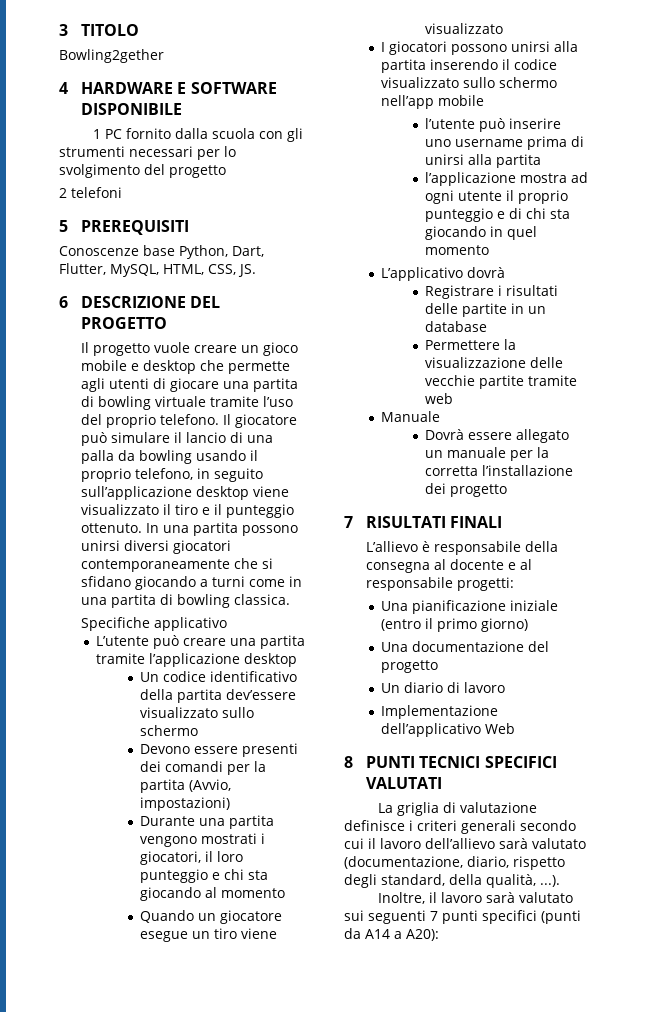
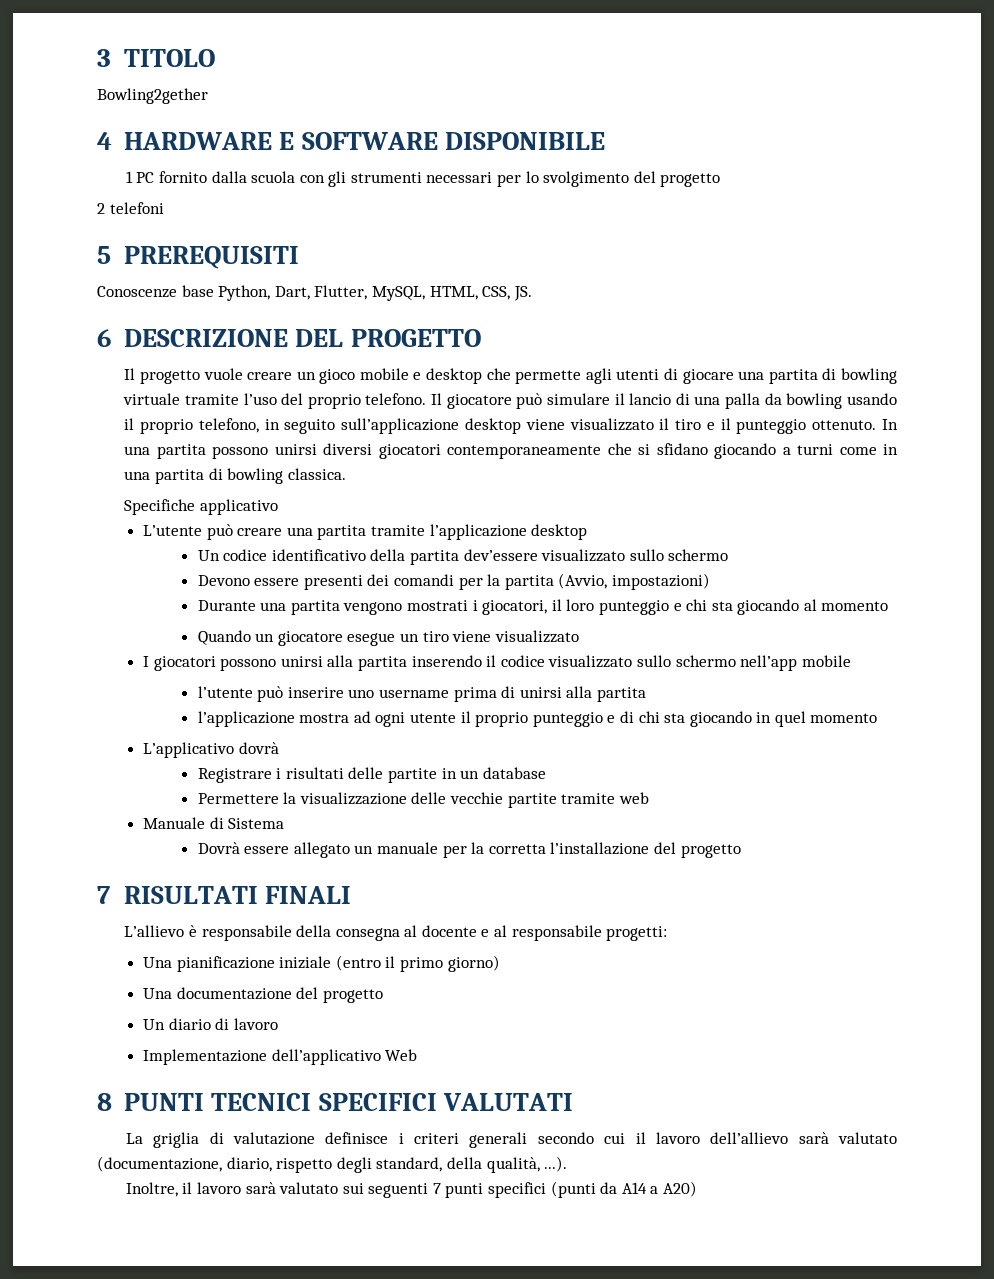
(441, 416) none -> [209,817,285,829] di Sistema
[425,483,447,494] dei -> [653,842,676,854] del
[406,929,439,941] A20): -> [663,1181,698,1197] A20)

